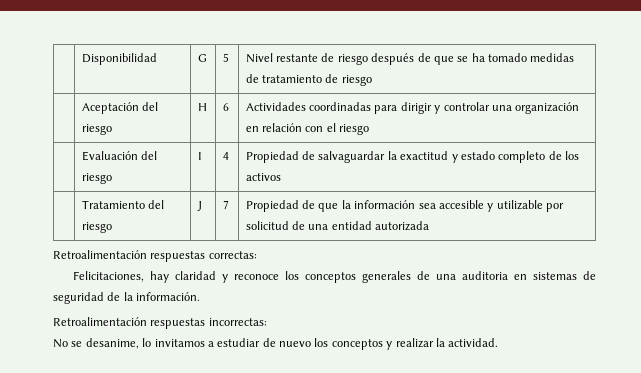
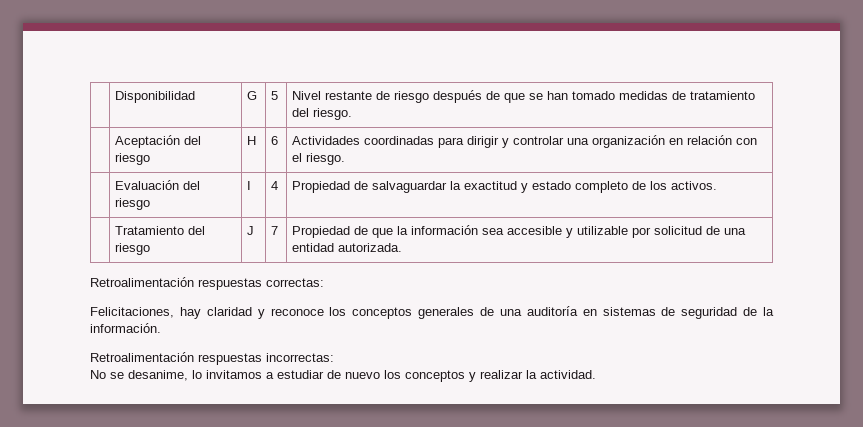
[471,53,485,62] ha -> [547,91,569,100] han
[325,74,372,86] de riesgo -> [292,108,353,120] del riesgo.
[339,124,370,135] riesgo -> [306,153,346,165] riesgo.
[245,173,281,181] activos -> [671,181,718,190] activos.
[375,221,430,231] autorizada -> [338,243,403,252] autorizada.
[462,271,509,280] auditoria -> [526,306,578,316] auditoría

